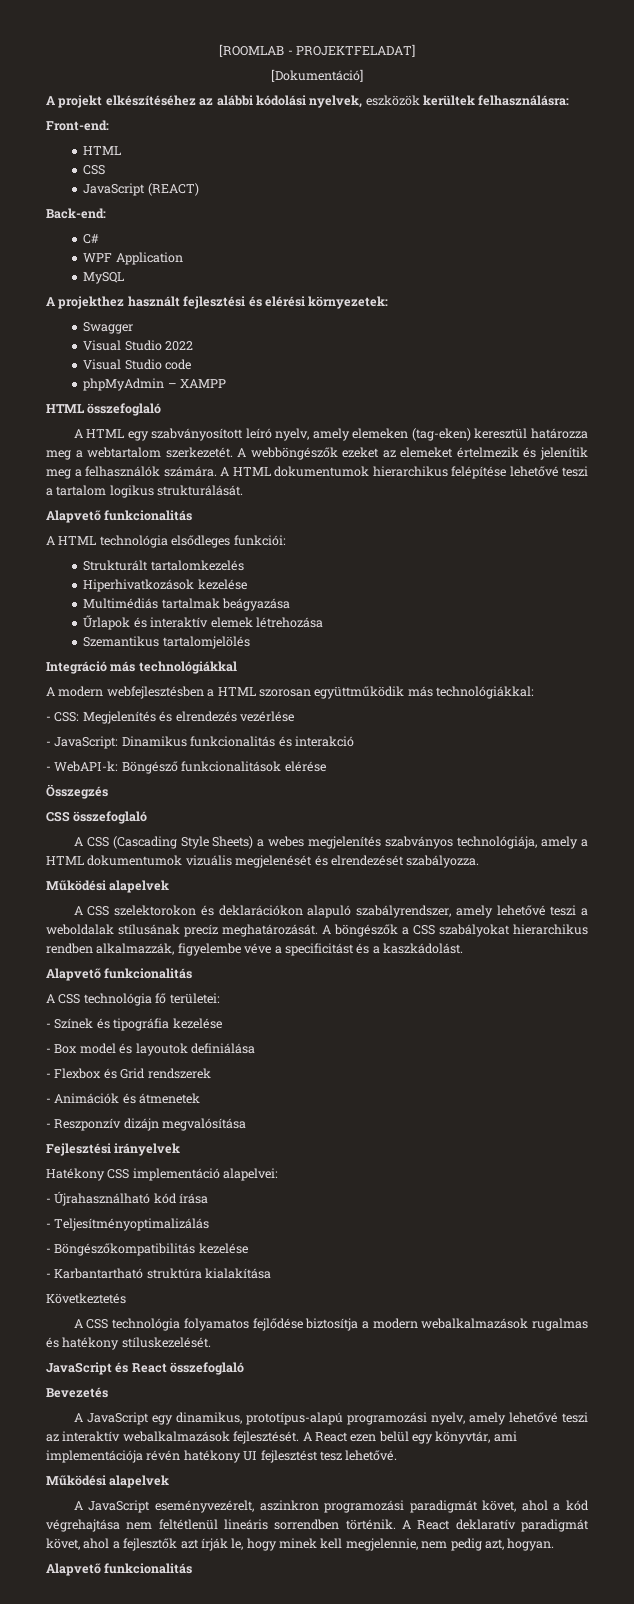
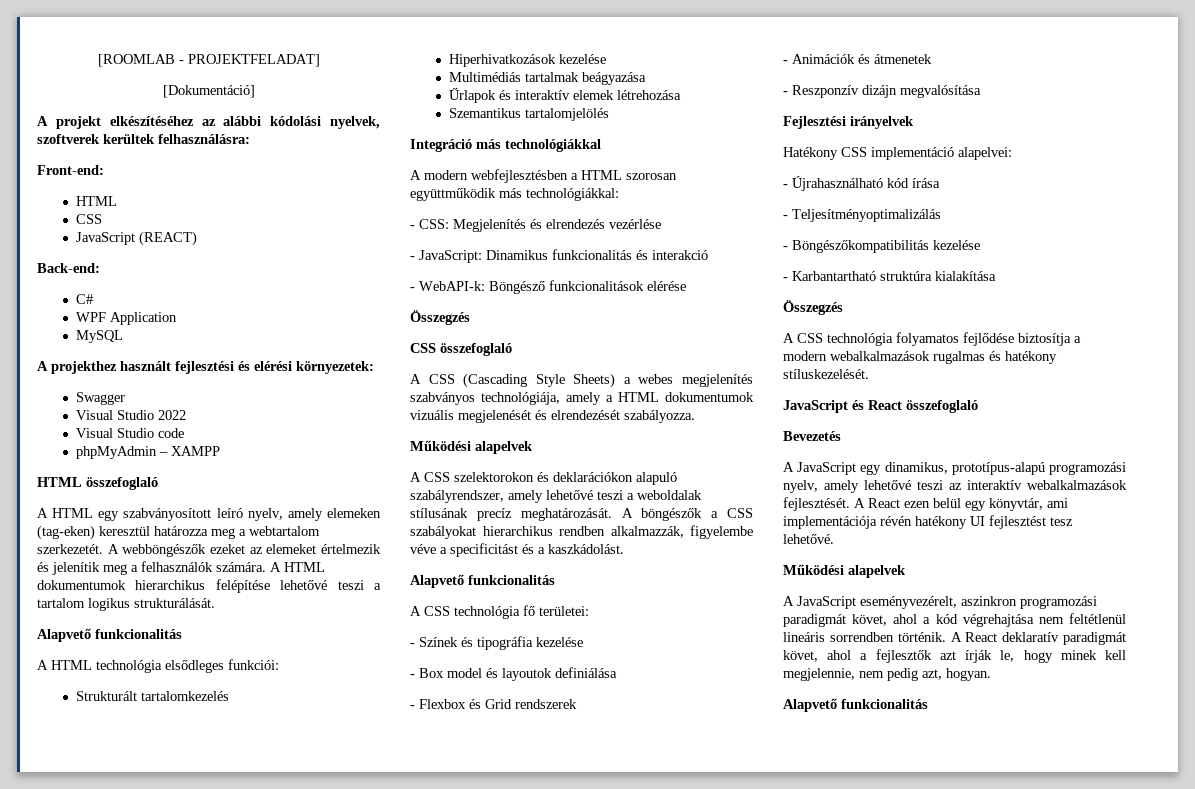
[365,95,420,106] eszközök -> [37,134,100,144] szoftverek
[46,1293,126,1304] Következtetés -> [783,300,843,315] Összegzés

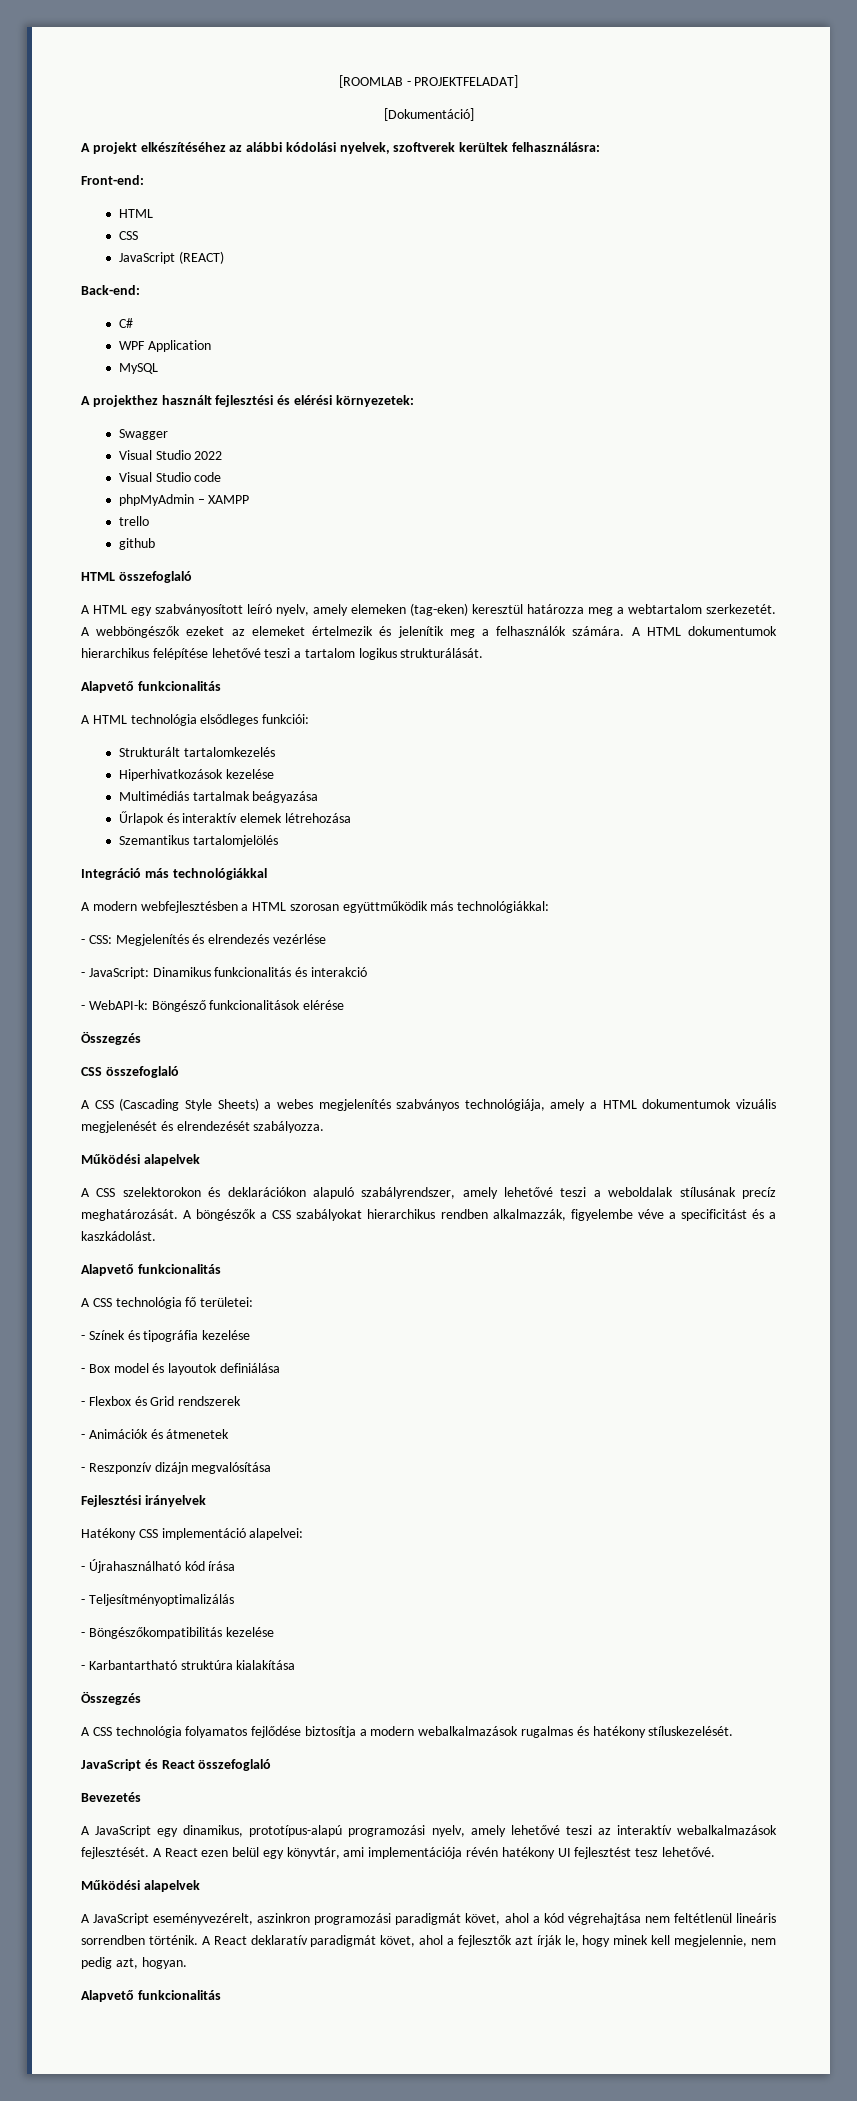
(220, 451) none -> [118,516,149,526] [118,538,155,550] // trello // github

